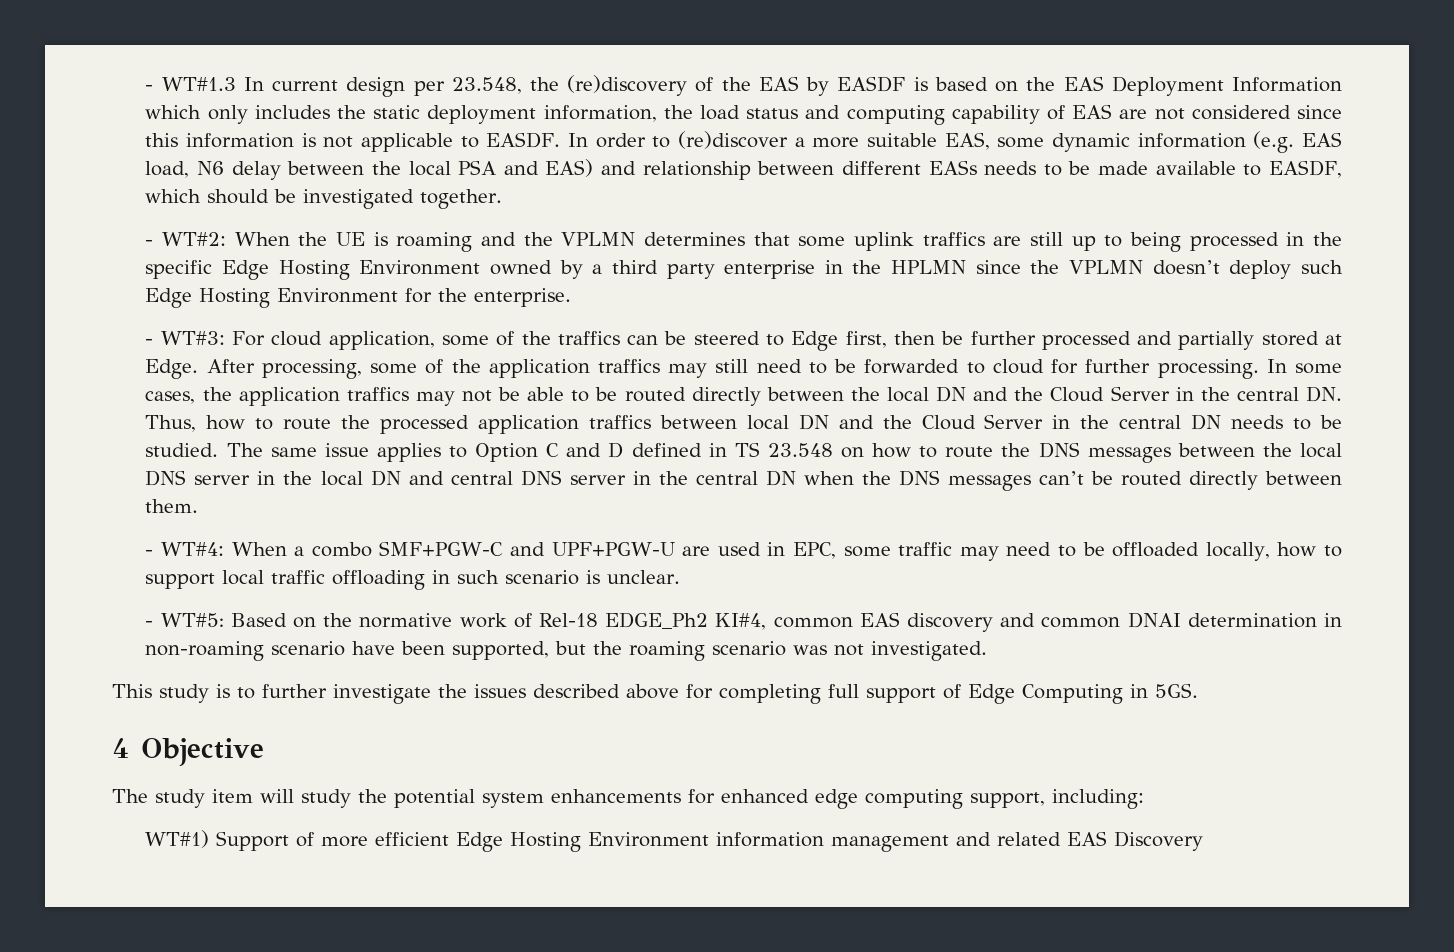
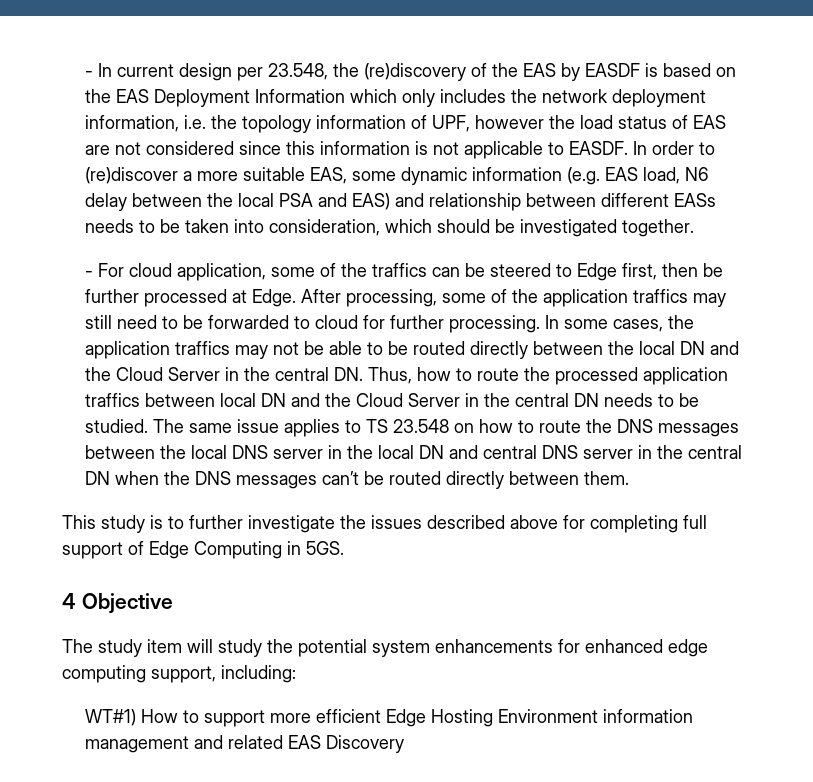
[145,77,236,91] - WT#1.3 -> [84,71,93,77] -
[373,105,421,119] static -> [541,89,608,103] network
[663,105,1040,125] the load status and computing capability -> [183,115,667,133] i.e. the topology information of UPF, however the load status
[1098,160,1343,178] made available to EASDF, -> [184,219,380,236] taken into consideration,
[162,232,1342,252] [145,260,1343,280] [145,288,572,308] [145,331,225,345] WT#2: When the UE is roaming and the VPLMN determines that some uplink traffics are still up to being processed in the specific Edge Hosting Environment owned by a third party enterprise in the HPLMN since the VPLMN doesn’t deploy such Edge Hosting Environment for the enterprise. // - WT#3: -> (93, 274) none
[1137,331,1319,350] and partially stored -> (227, 298) none
[475,442,727,462] Option C and D defined in -> (361, 426) none
[145,541,1342,561] [145,570,681,590] [145,612,1343,632] [145,641,988,661] // - WT#4: When a combo SMF+PGW-C and UPF+PGW-U are used in EPC, some traffic may need to be offloaded locally, how to support local traffic offloading in such scenario is unclear. // - WT#5: Based on the normative work of Rel-18 EDGE_Ph2 KI#4, common EAS discovery and common DNAI determination in non-roaming scenario have been supported, but the roaming scenario was not investigated. -> (629, 478) none
[216,831,315,851] Support of -> [140,709,265,727] How to support

